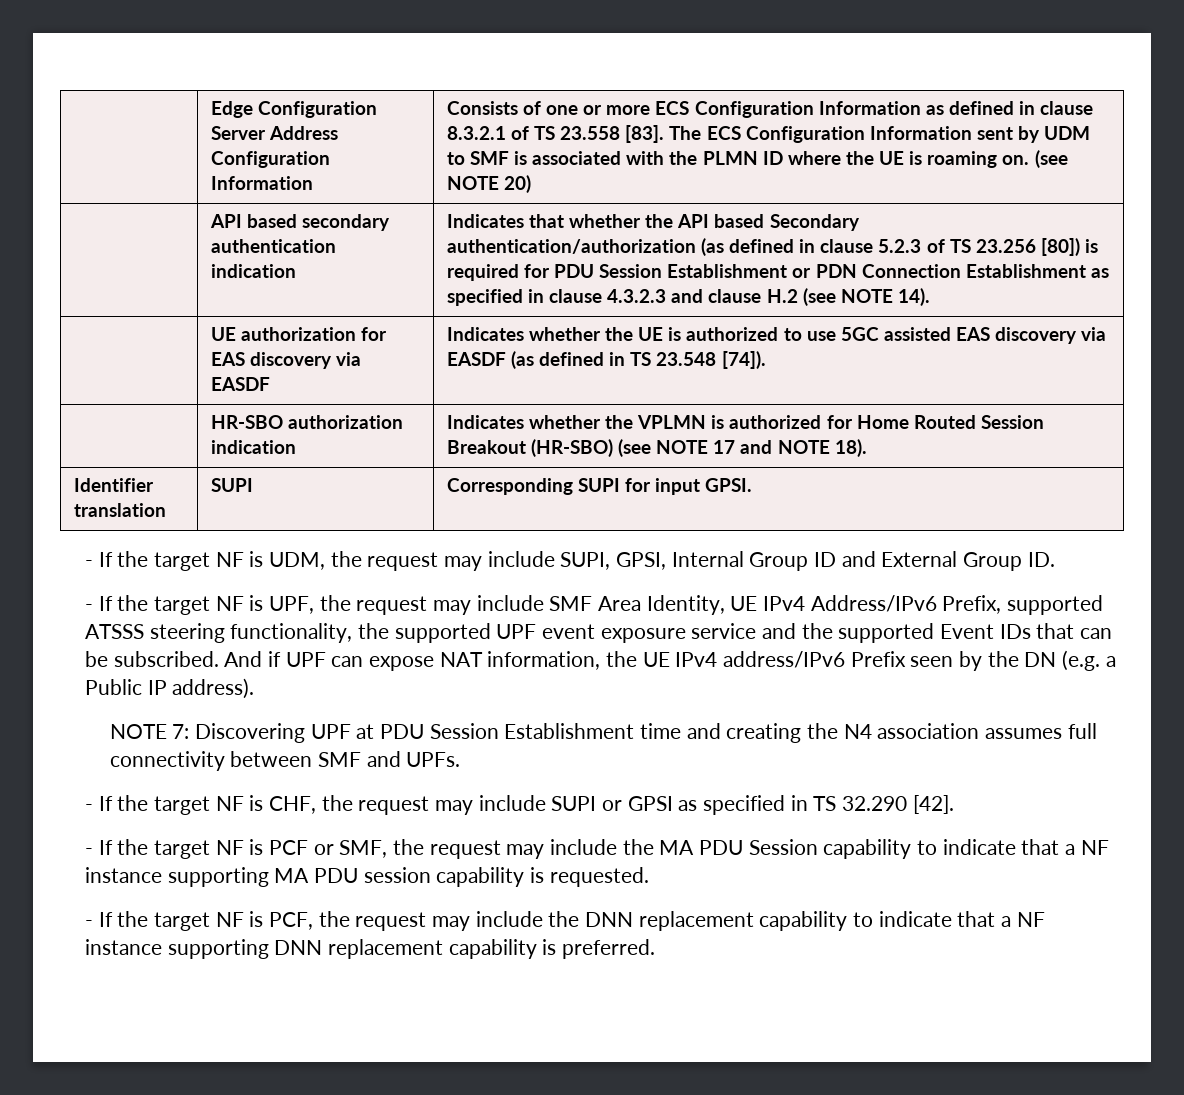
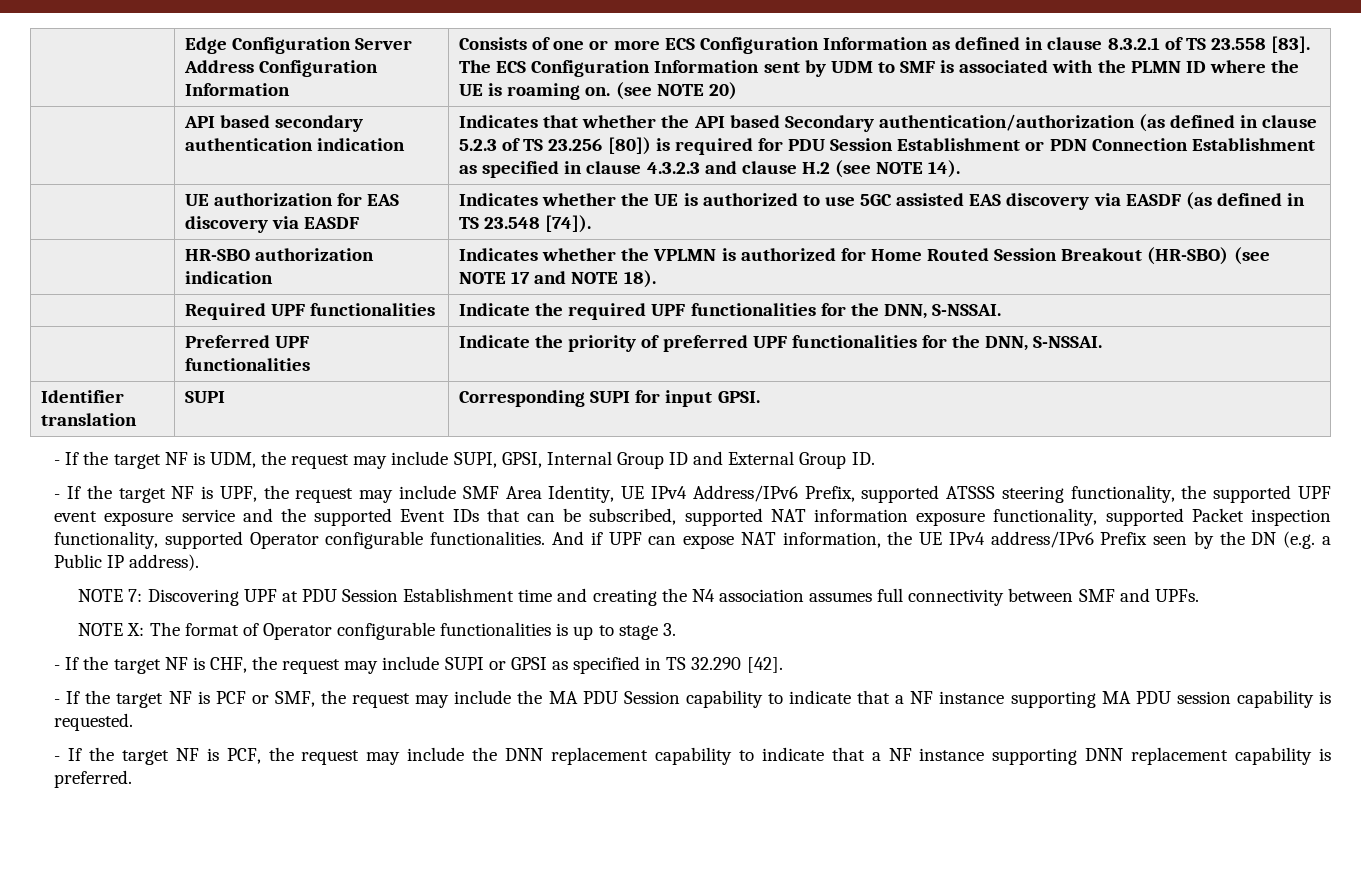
(867, 448) none -> [185,303,436,320] [459,303,1002,320] [185,335,310,348] [185,358,311,371] [459,335,1103,352] // | Required UPF functionalities | Indicate the required UPF functionalities for the DNN, S-NSSAI. // | Preferred UPF functionalities | Indicate the priority of preferred UPF functionalities for the DNN, S-NSSAI.
[113,651,219,667] subscribed. -> [589,508,1331,526] [54,531,546,549] subscribed, supported NAT information exposure functionality, supported Packet inspection functionality, supported Operator configurable functionalities.
(461, 759) none -> [78,622,676,640] // NOTE X: The format of Operator configurable functionalities is up to stage 3.

